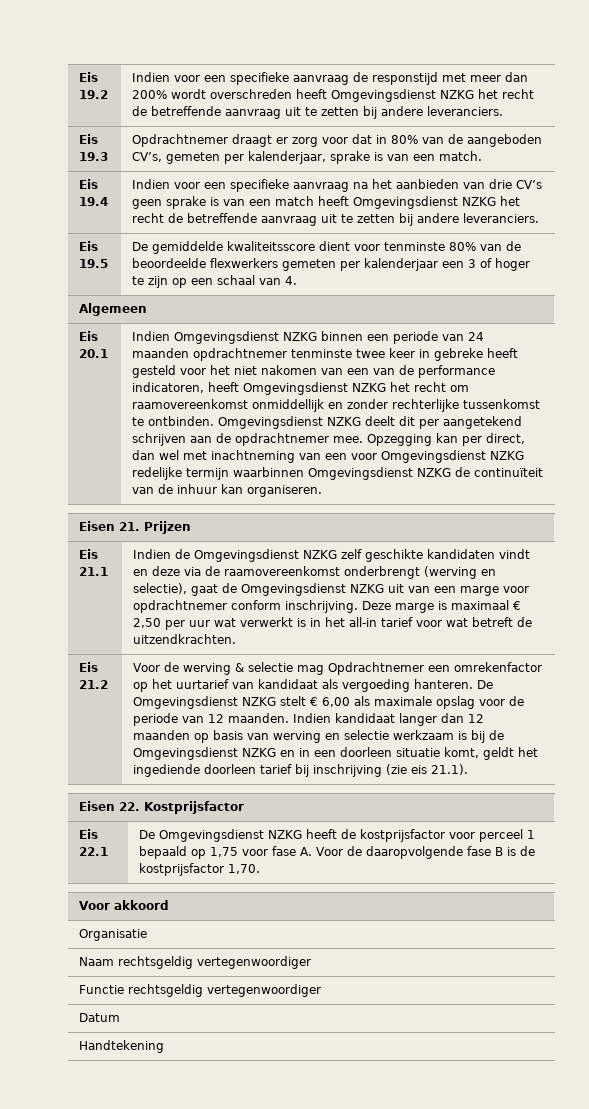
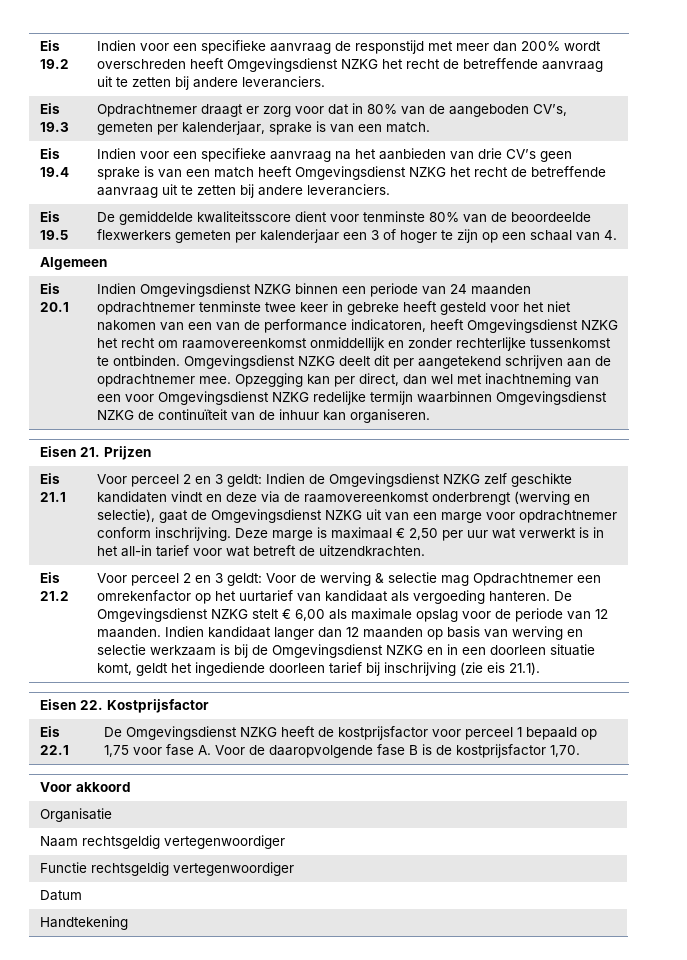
(108, 571) none -> [96,474,262,487] Voor perceel 2 en 3 geldt:
(160, 667) none -> [130,573,296,586] perceel 2 en 3 geldt: Voor

